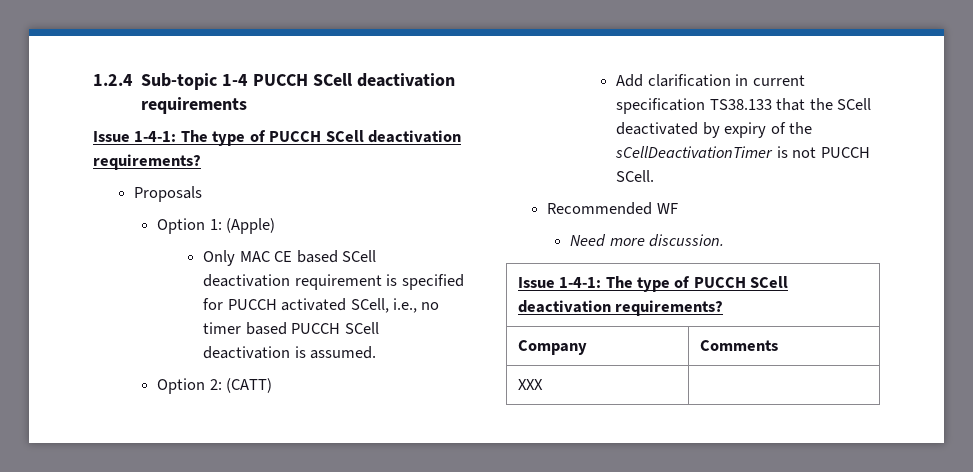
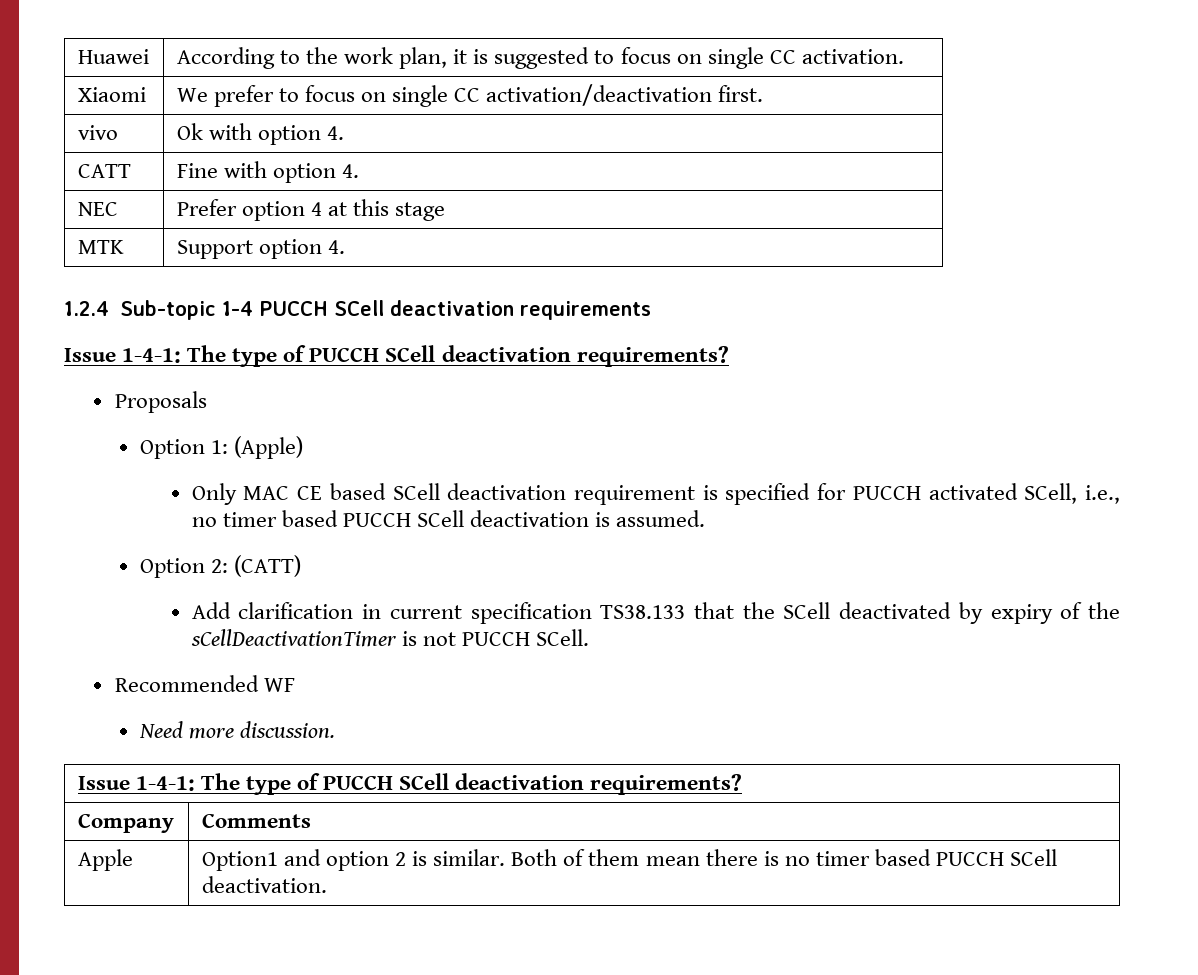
(93, 80) none -> [77,49,149,64] [176,47,904,69] [77,87,146,102] [176,84,764,107] [77,125,118,140] [176,123,345,145] [77,164,131,178] [176,161,360,183] [77,202,118,216] [176,199,446,221] [77,240,124,254] [176,239,345,259] Huawei | According to the work plan, it is suggested to focus on single CC activation. // Xiaomi | We prefer to focus on single CC activation/deactivation first. // vivo | Ok with option 4. // CATT | Fine with option 4. // NEC | Prefer option 4 at this stage // MTK | Support option 4. //
[517,379,543,390] XXX | -> [77,849,133,871] [201,849,1058,871] [201,876,327,893] Apple | Option1 and option 2 is similar. Both of them mean there is no timer based PUCCH SCell deactivation.

